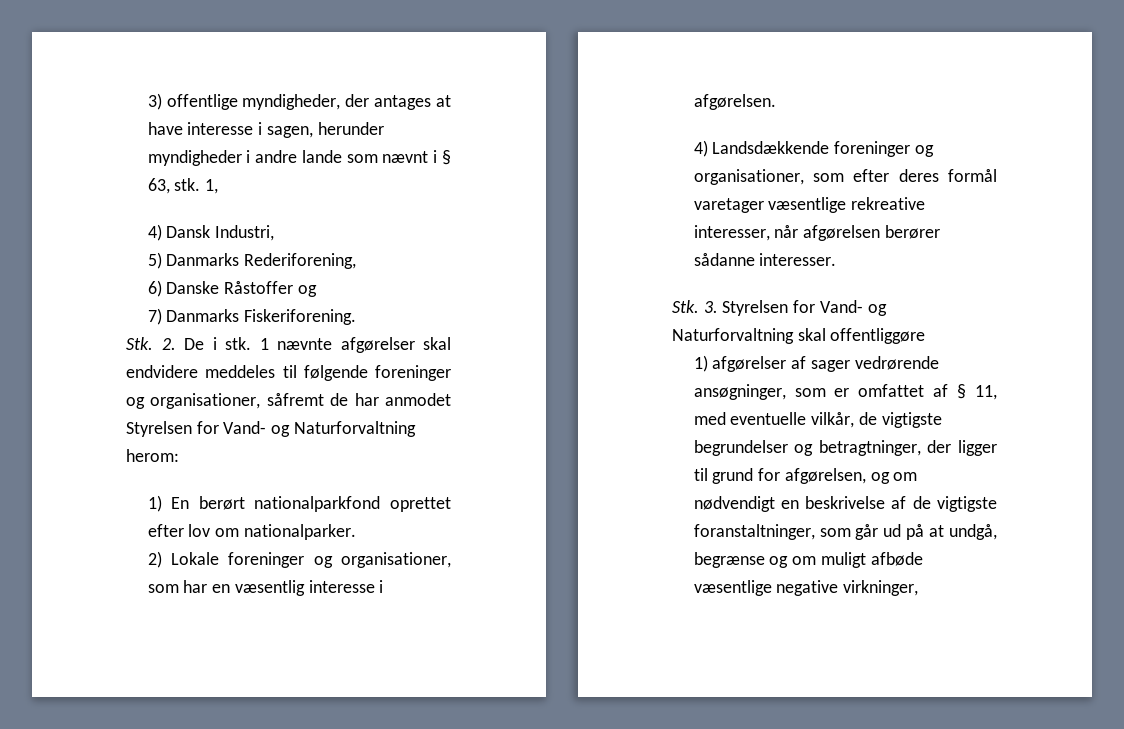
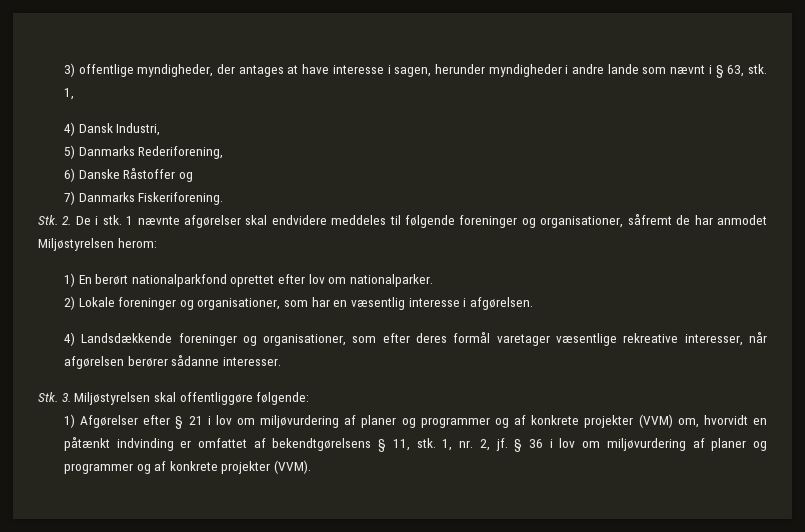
[126,421,416,437] Styrelsen for Vand- og Naturforvaltning -> [38,238,114,251] Miljøstyrelsen
[722,300,887,316] [672,328,794,344] Styrelsen for Vand- og Naturforvaltning -> [74,392,151,405] Miljøstyrelsen
[693,355,939,372] [693,384,826,400] // 1) afgørelser af sager vedrørende ansøgninger, som -> [256,392,310,405] [63,414,768,429] [63,437,174,451] følgende: // 1) Afgørelser efter § 21 i lov om miljøvurdering af planer og programmer og af konkrete projekter (VVM) om, hvorvidt en påtænkt indvinding
(949, 390) none -> [272,438,372,451] bekendtgørelsens
[693,412,942,428] [693,440,997,456] [693,468,918,484] [693,496,997,512] [693,524,997,540] [693,552,923,568] [693,580,919,596] med eventuelle vilkår, de vigtigste begrundelser og betragtninger, der ligger til grund for afgørelsen, og om nødvendigt en beskrivelse af de vigtigste foranstaltninger, som går ud på at undgå, begrænse og om muligt afbøde væsentlige negative virkninger, -> [416,438,768,452] [63,460,312,474] stk. 1, nr. 2, jf. § 36 i lov om miljøvurdering af planer og programmer og af konkrete projekter (VVM).

